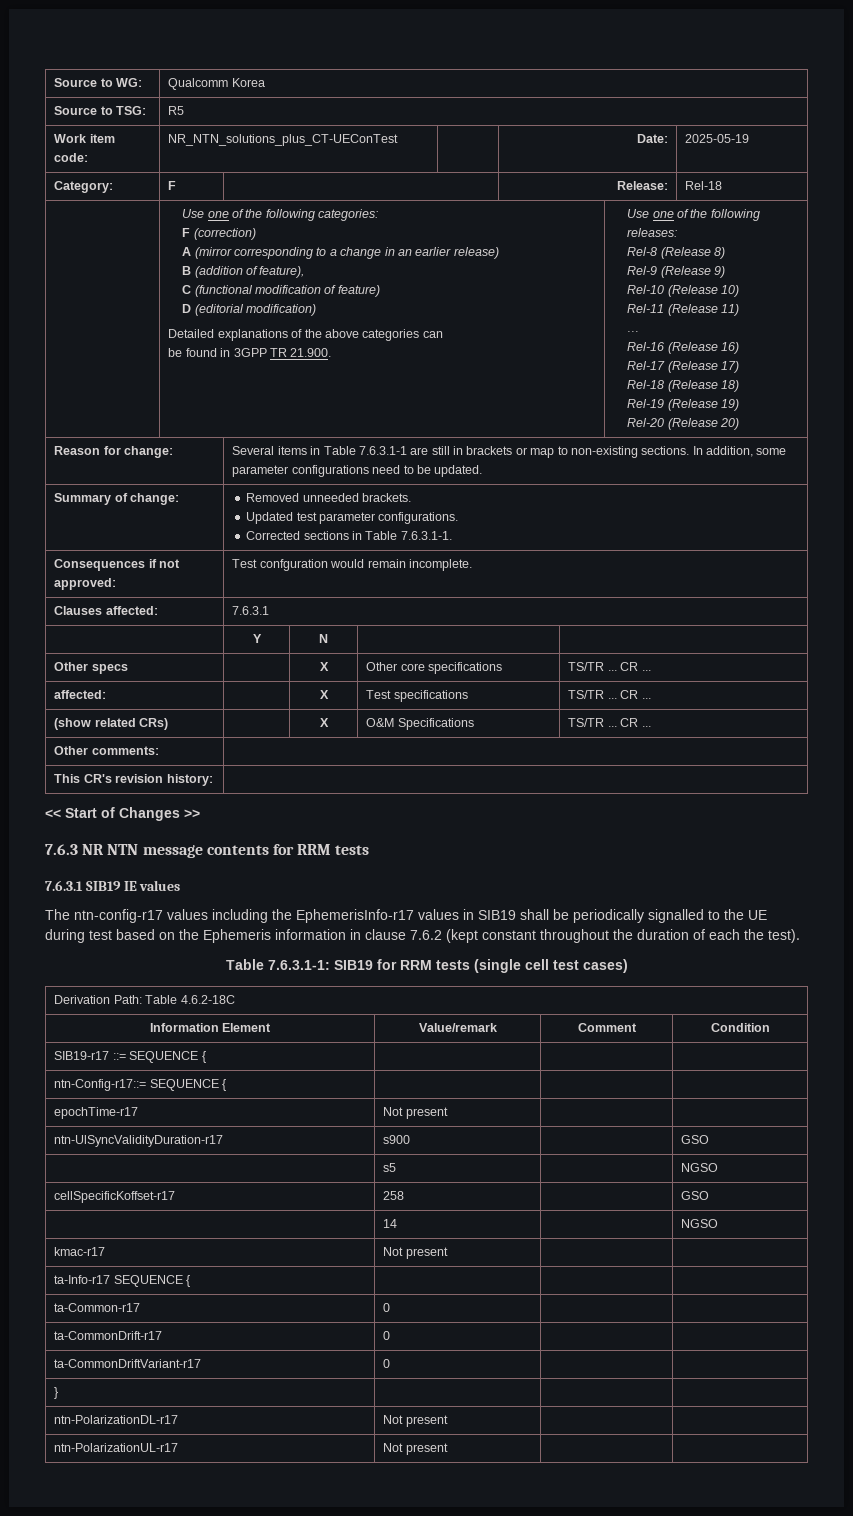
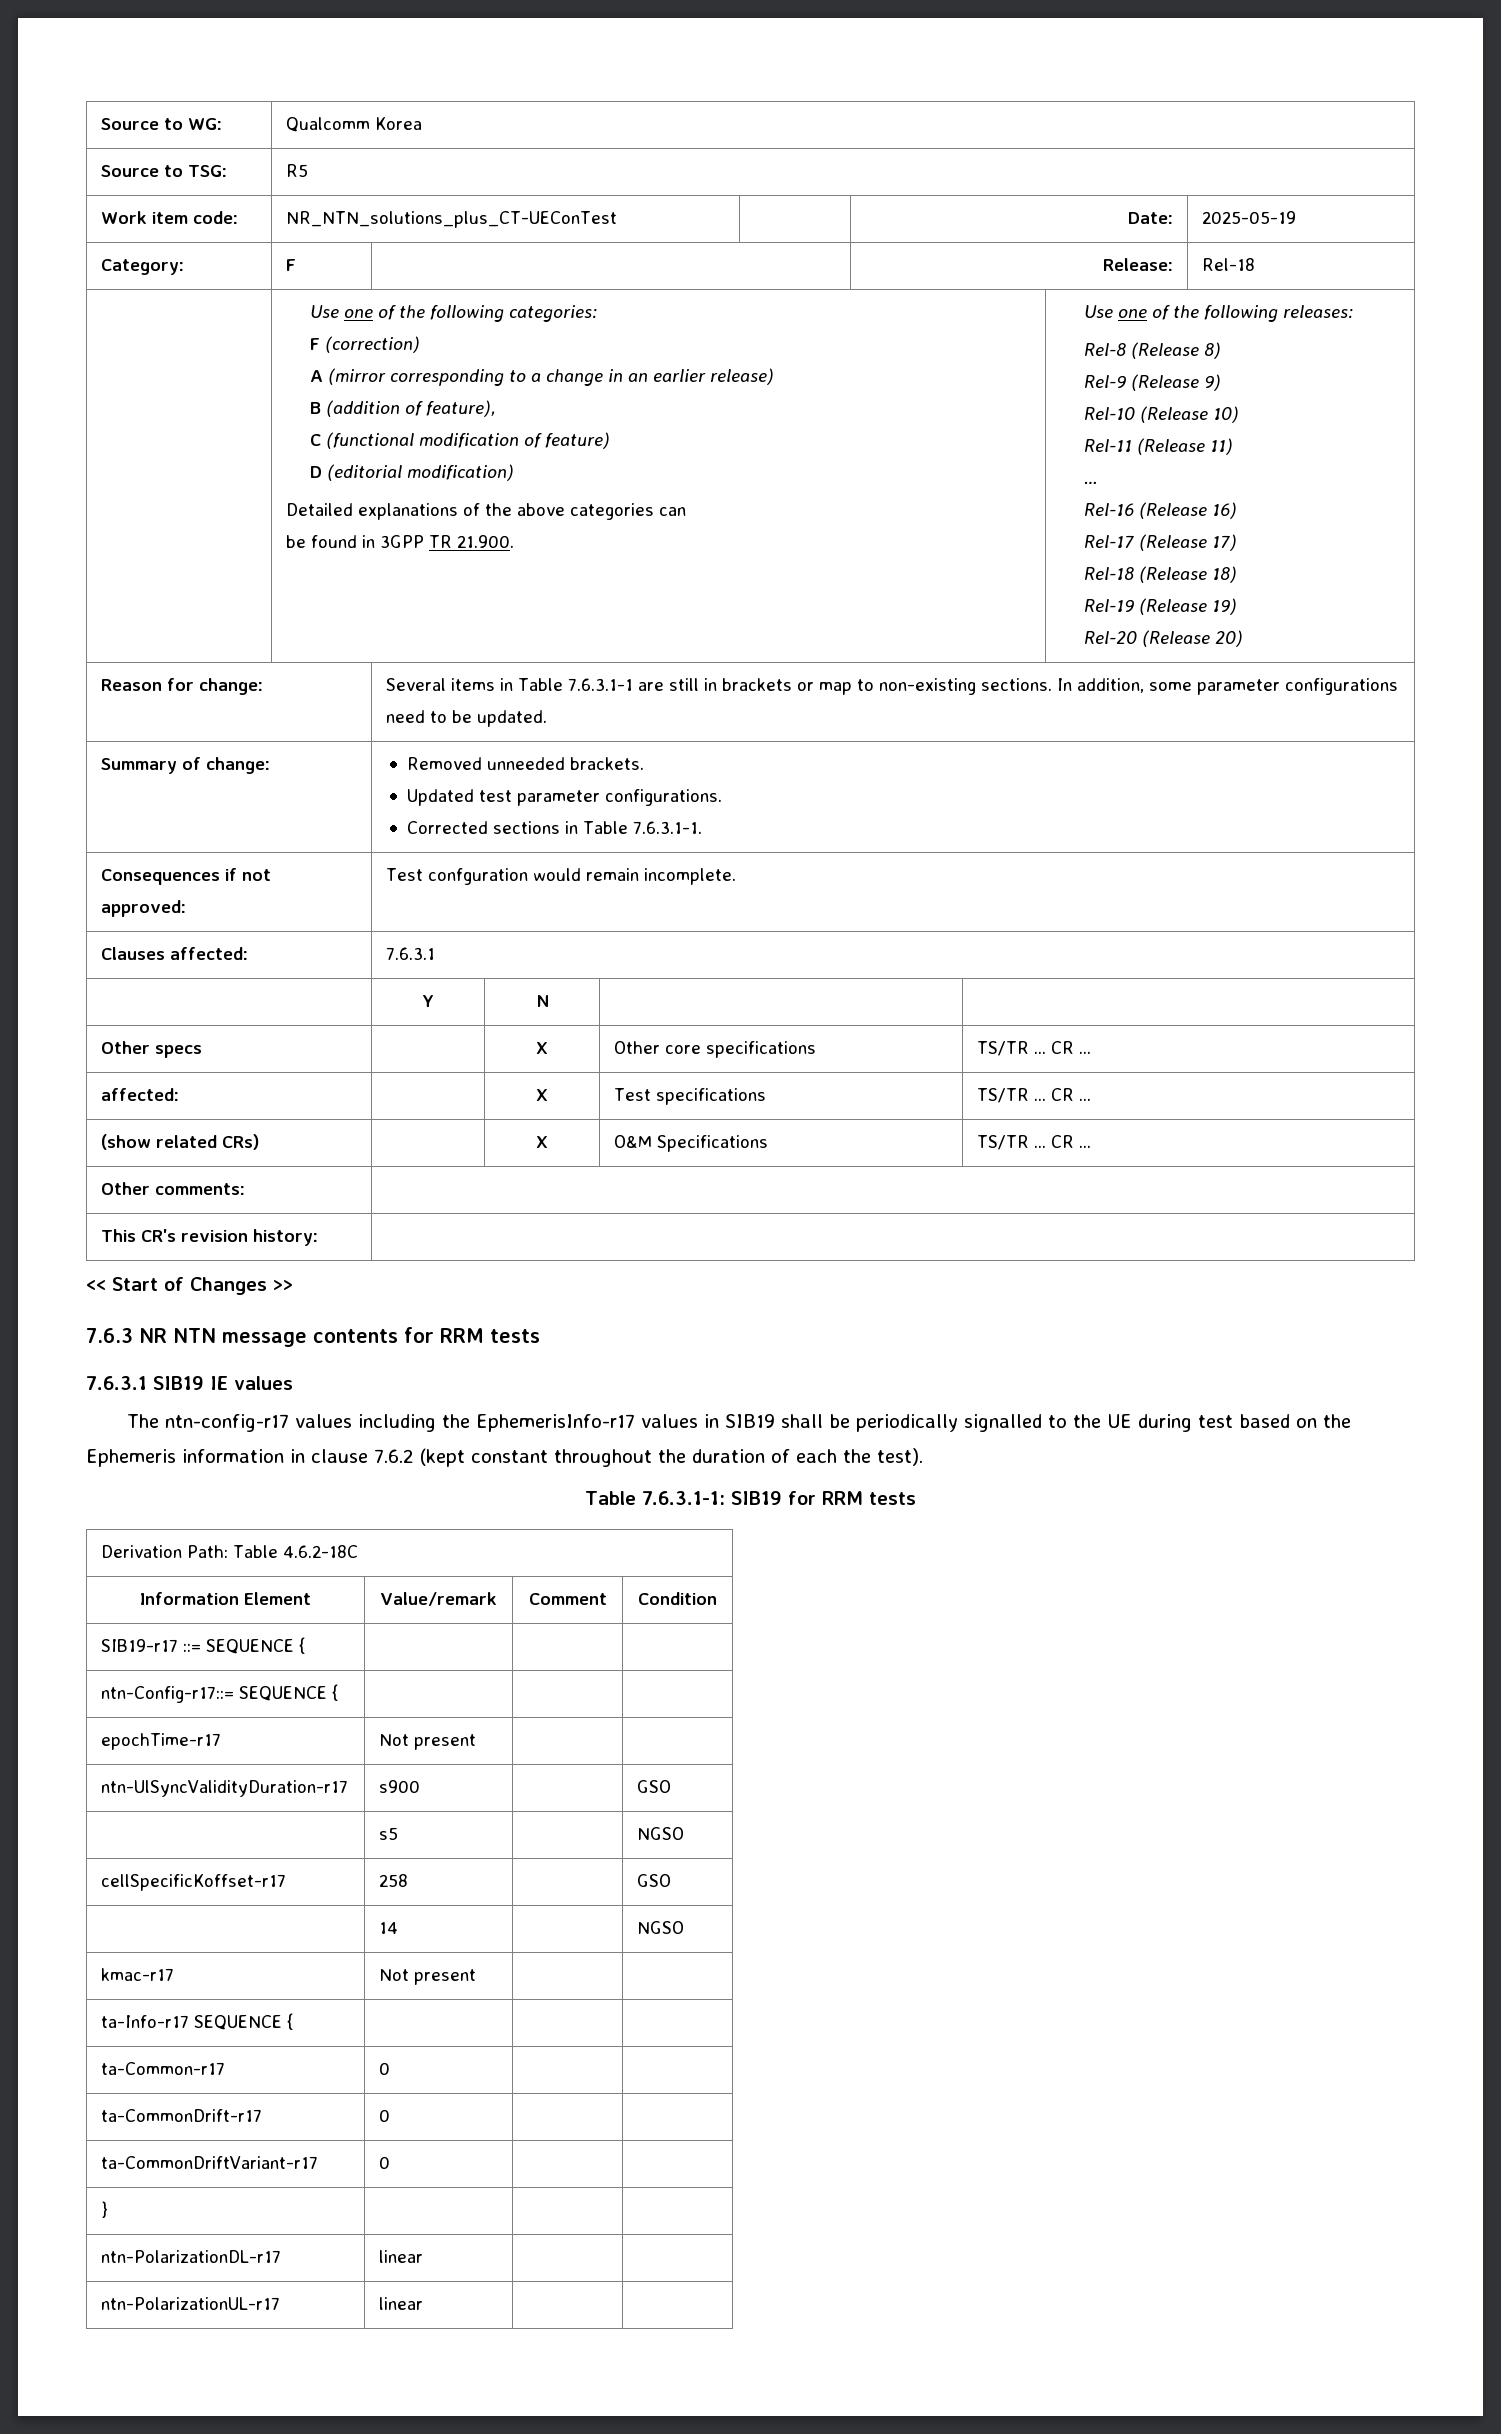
[473,959,628,973] (single cell test cases) -> (917, 1498) none
[383,1415,448,1427] Not present -> [379,2250,424,2263] linear
[383,1443,448,1455] Not present -> [379,2297,424,2310] linear

